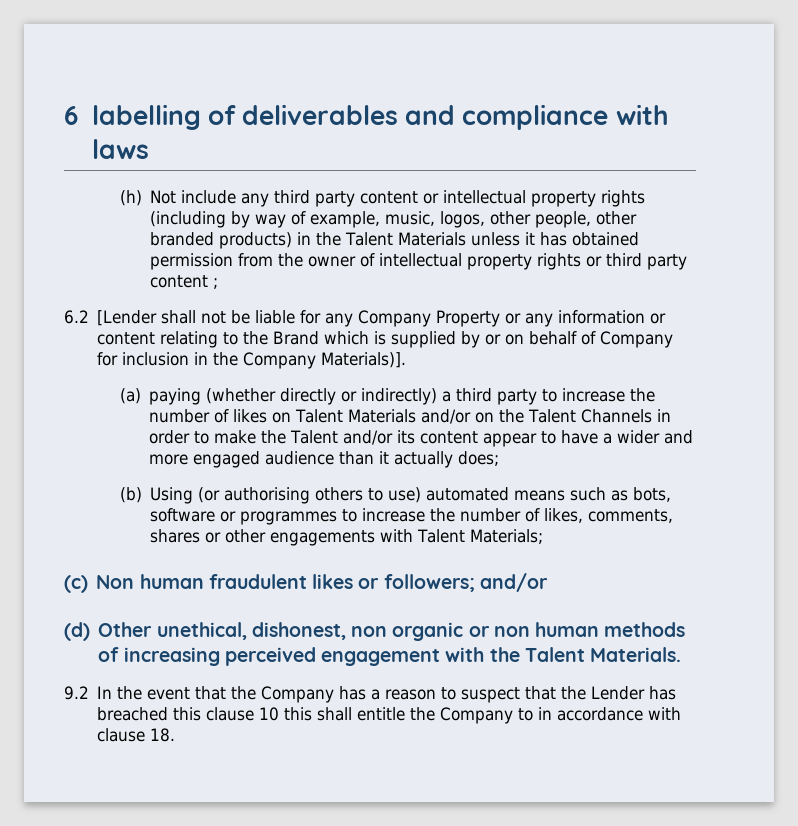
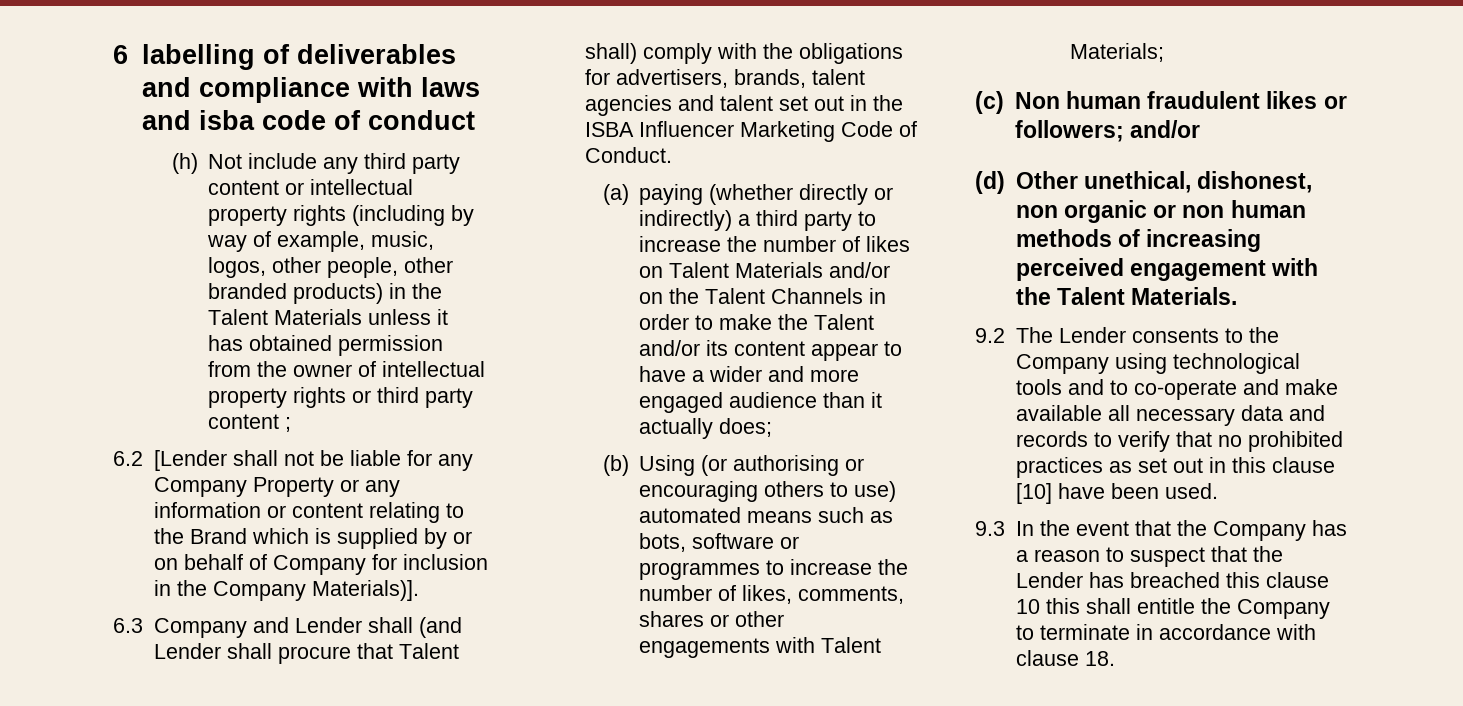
(149, 149) none -> [142,110,476,130] and isba code of conduct
(407, 360) none -> [113,617,462,638] [153,643,459,664] [584,43,903,64] [584,69,865,88] [584,95,903,116] [584,121,917,142] [584,147,672,163] // 6.3 Company and Lender shall (and Lender shall procure that Talent shall) comply with the obligations for advertisers, brands, talent agencies and talent set out in the ISBA Influencer Marketing Code of Conduct.
(310, 495) none -> [845,458,865,471] [639,481,759,502] or encouraging
(89, 693) none -> [1015,327,1279,343] [1015,353,1300,374] [1015,379,1338,400] [1015,405,1325,426] [1015,431,1343,452] [1015,457,1335,478] [1015,483,1218,504] [975,521,1005,536] The Lender consents to the Company using technological tools and to co-operate and make available all necessary data and records to verify that no prohibited practices as set out in this clause [10] have been used. // 9.3
(534, 714) none -> [1039,624,1130,640] terminate

